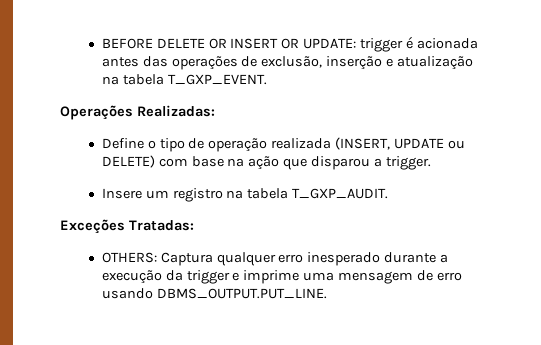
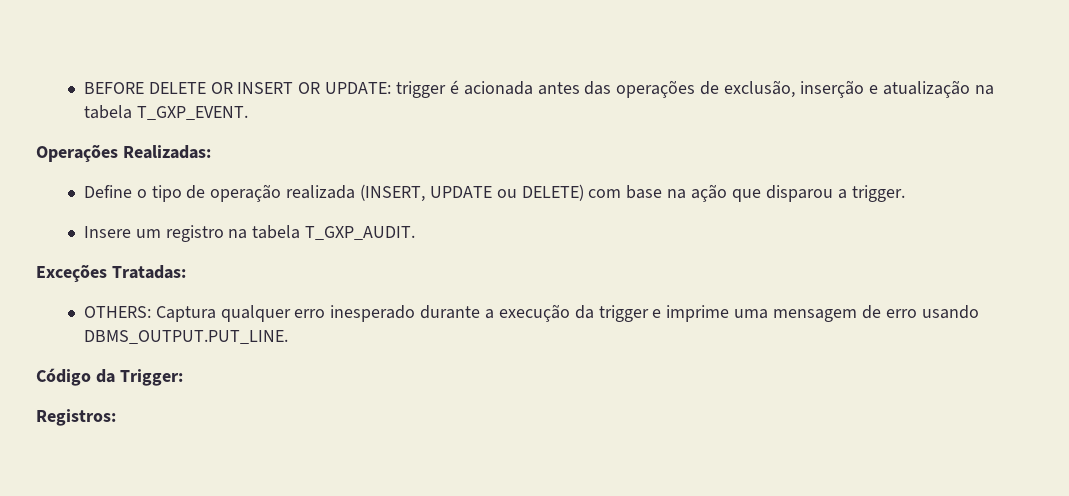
(327, 293) none -> [36,368,183,386] [36,409,116,426] // Código da Trigger: // Registros:

